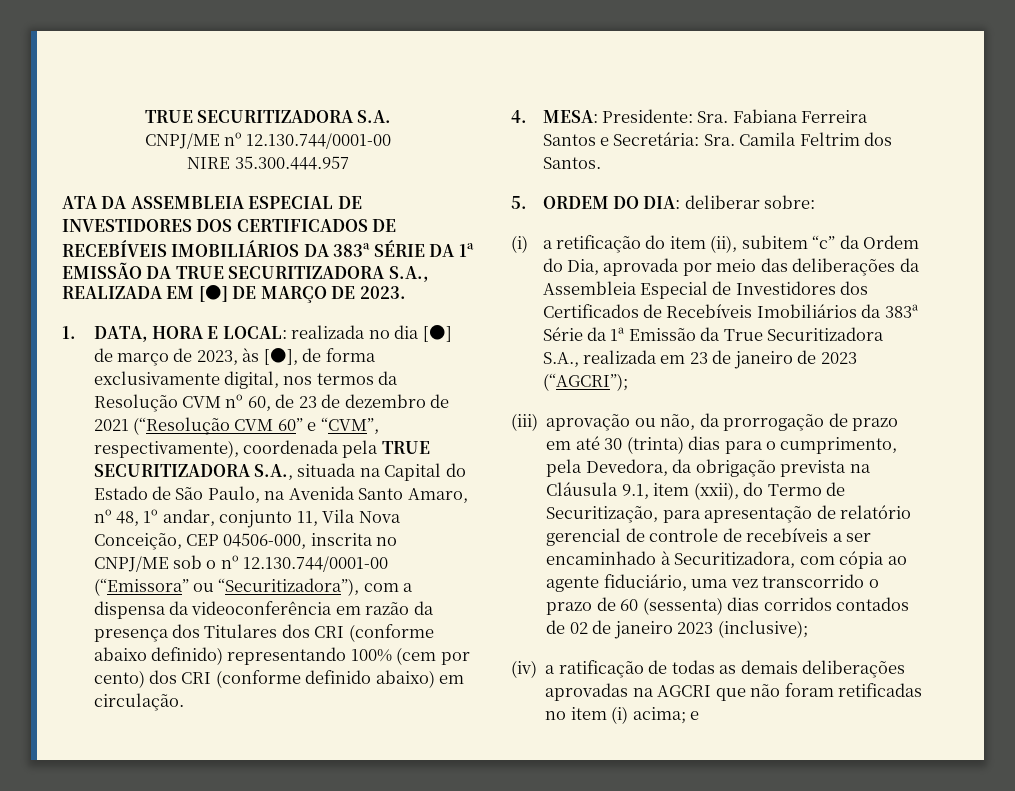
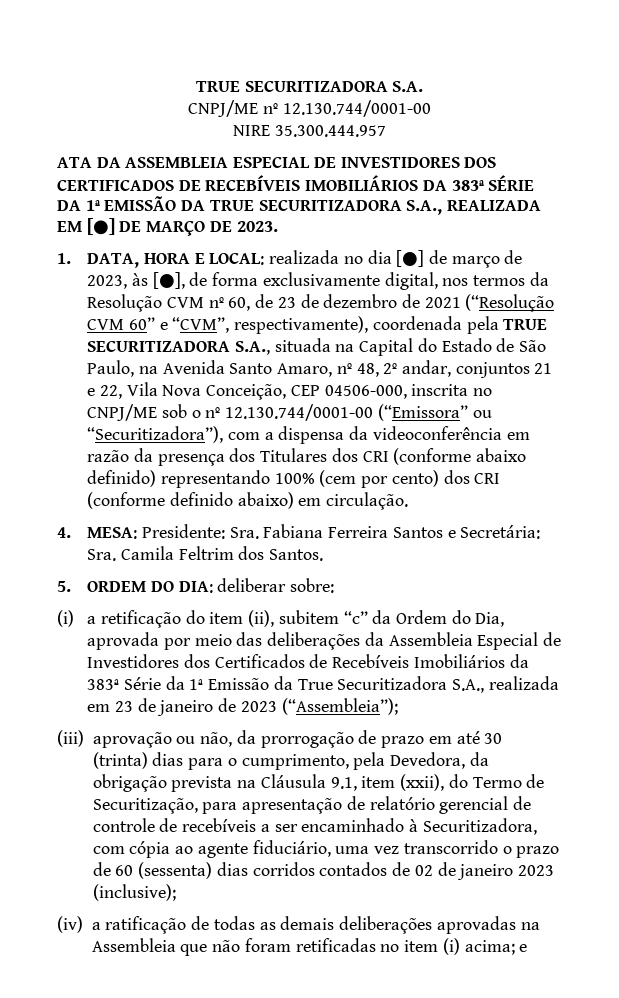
[143,509,318,528] 1º andar, conjunto 11, -> [383,360,553,378] [87,385,122,399] 2º andar, conjuntos 21 e 22,
[542,373,628,391] (“AGCRI”); -> [281,698,398,715] (“Assembleia”);
[657,685,712,697] AGCRI -> [91,938,176,952] Assembleia

